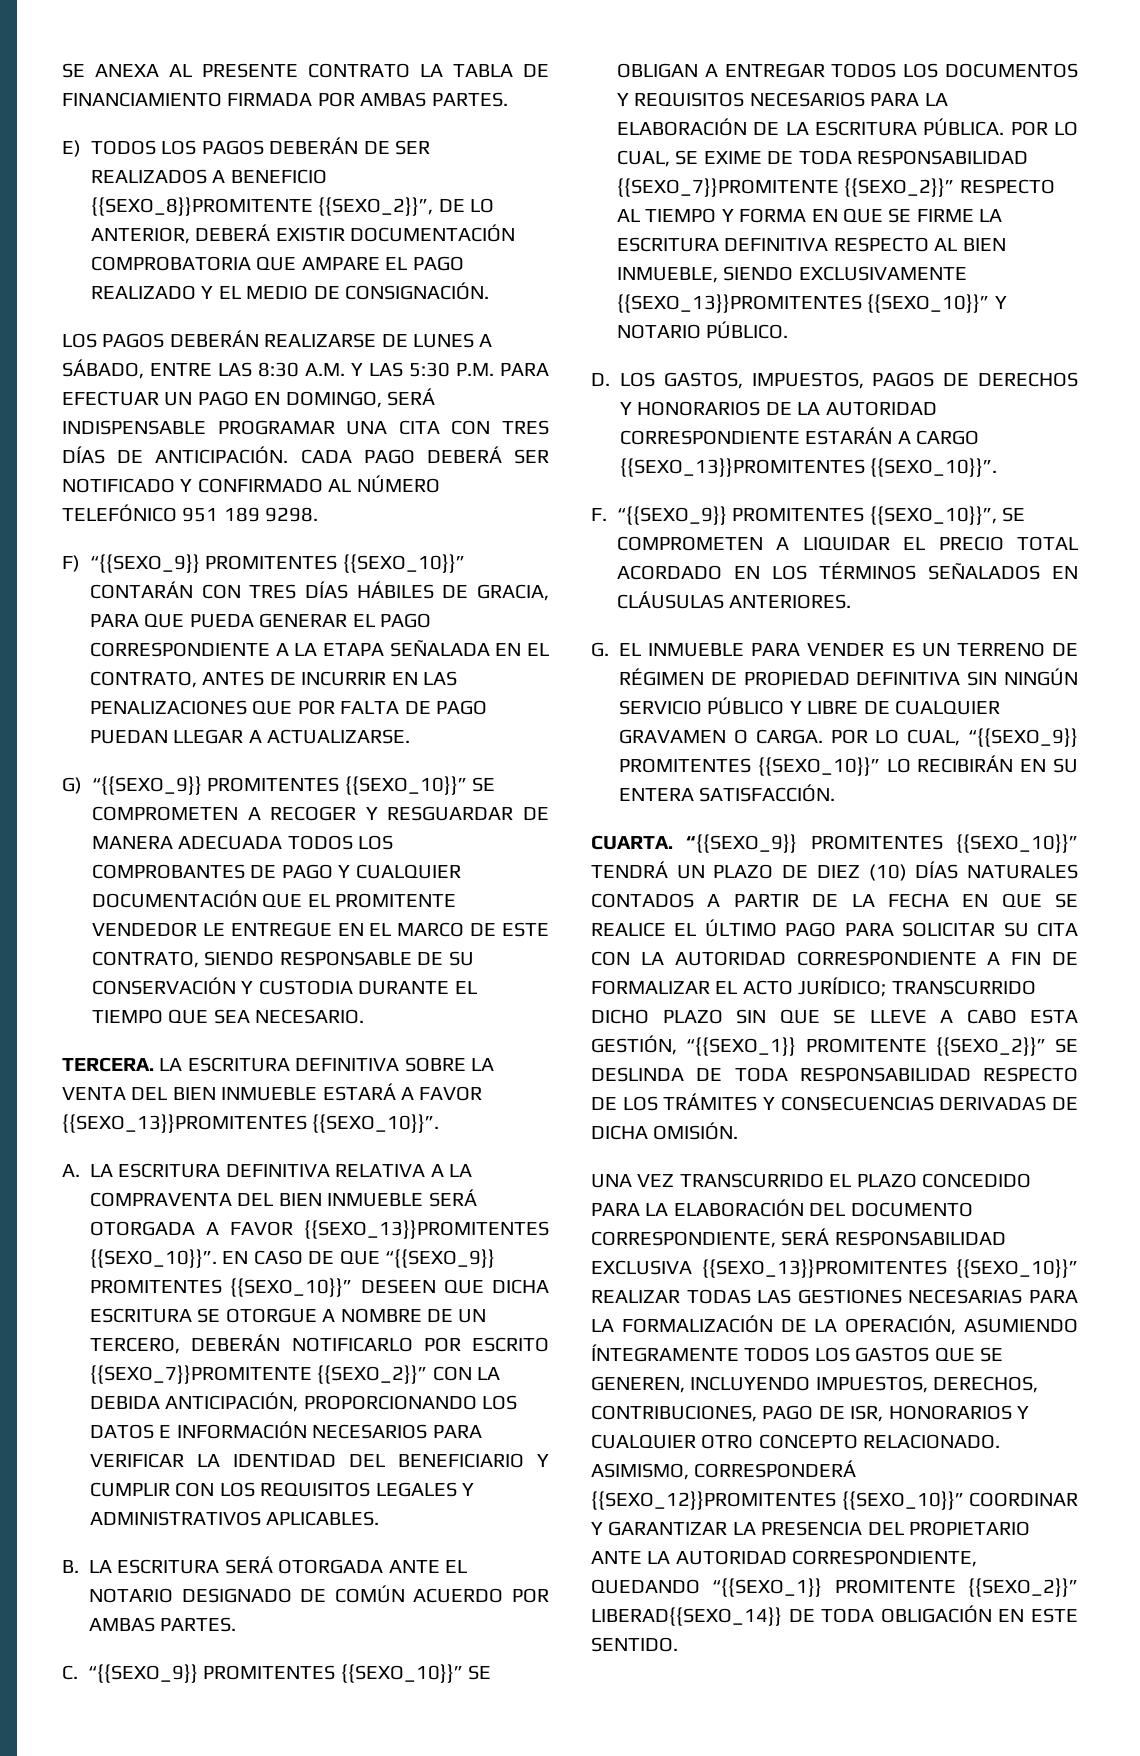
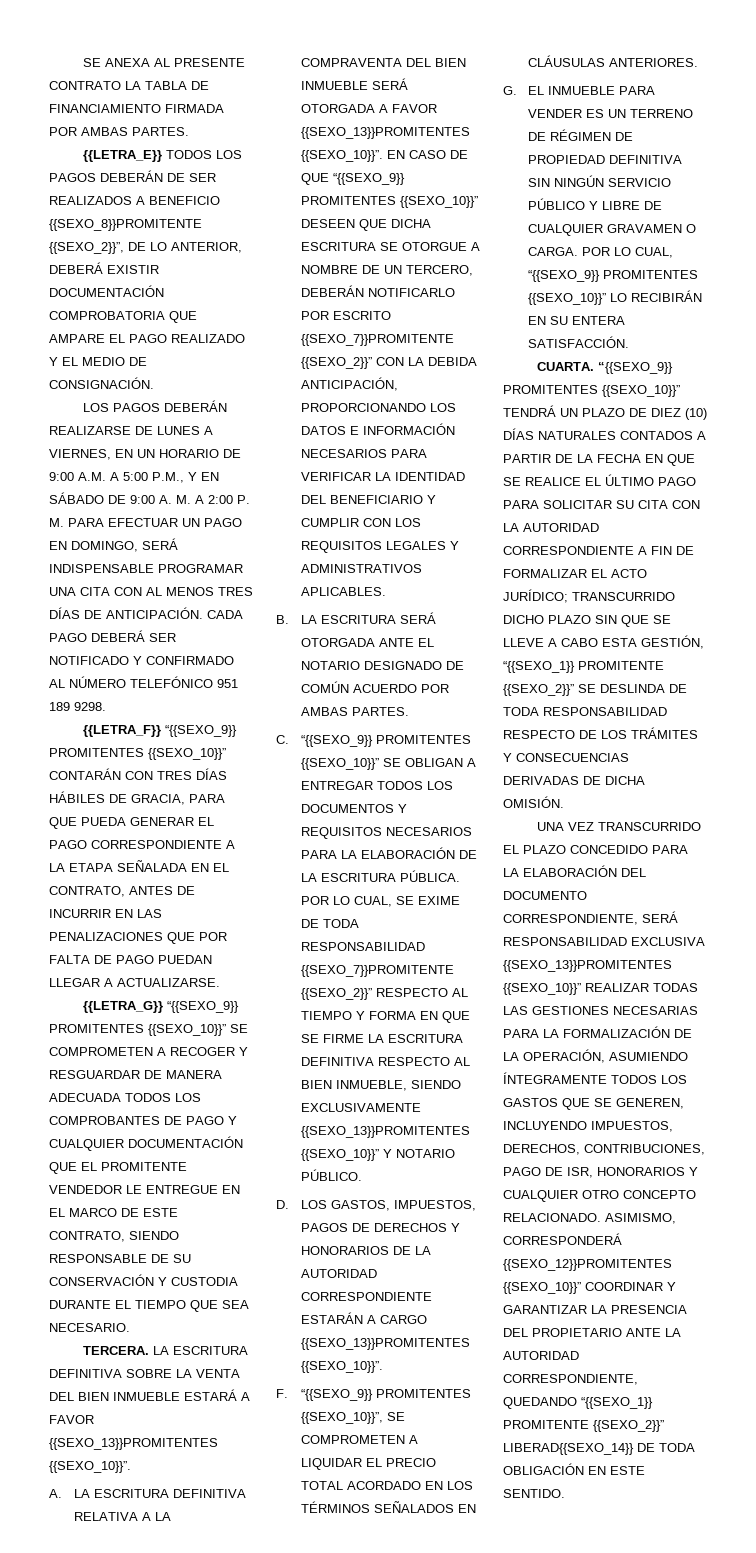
[62,140,81,157] E) -> [82,150,162,162] {{LETRA_E}}
[62,359,494,379] SÁBADO, ENTRE LAS 8:30 A.M. Y LAS 5:30 P.M. -> [49,449,241,460] [49,472,219,483] [49,492,250,504] [49,518,64,527] VIERNES, EN UN HORARIO DE 9:00 A.M. A 5:00 P.M., Y EN SÁBADO DE 9:00 A. M. A 2:00 P. M.
(491, 427) none -> [146,587,214,596] AL MENOS
[62,555,80,572] F) -> [82,725,161,737] {{LETRA_F}}
[62,777,82,794] G) -> [82,1001,163,1013] {{LETRA_G}}

